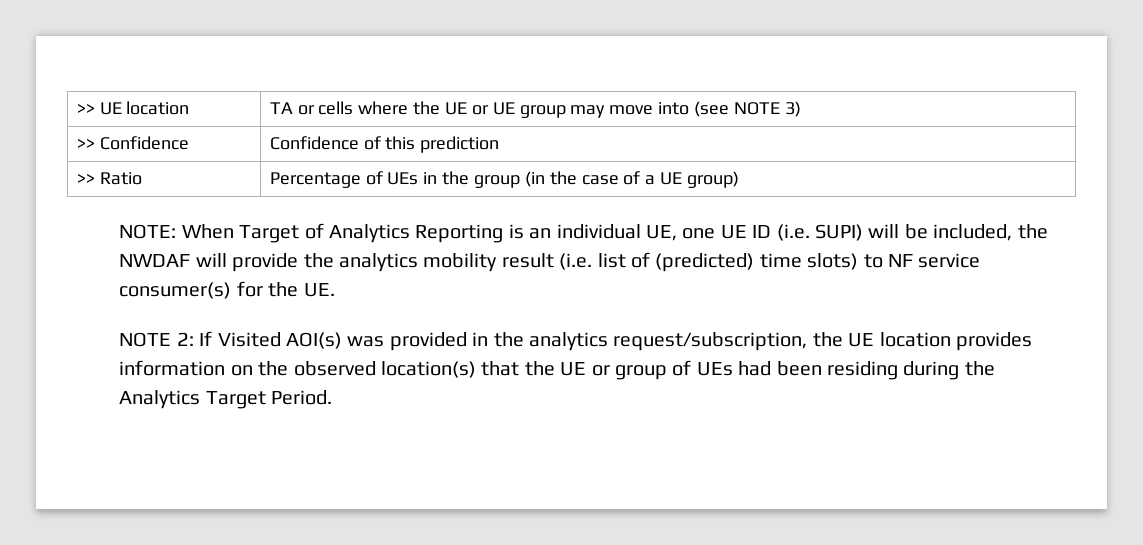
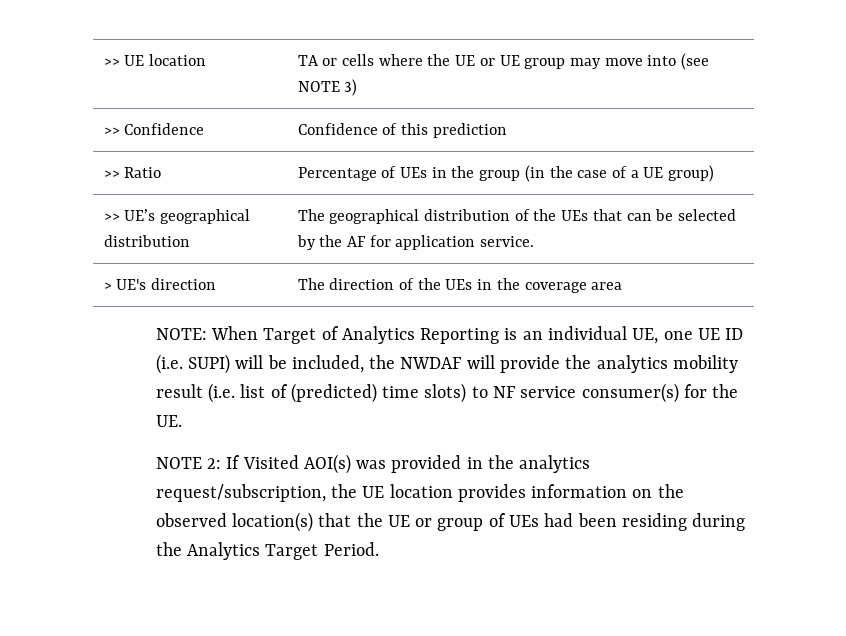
(739, 179) none -> [103,209,250,224] [103,235,190,247] [297,209,737,224] [296,235,535,250] [103,278,216,290] [297,278,623,293] // >> UE’s geographical distribution | The geographical distribution of the UEs that can be selected by the AF for application service. // > UE's direction | The direction of the UEs in the coverage area

